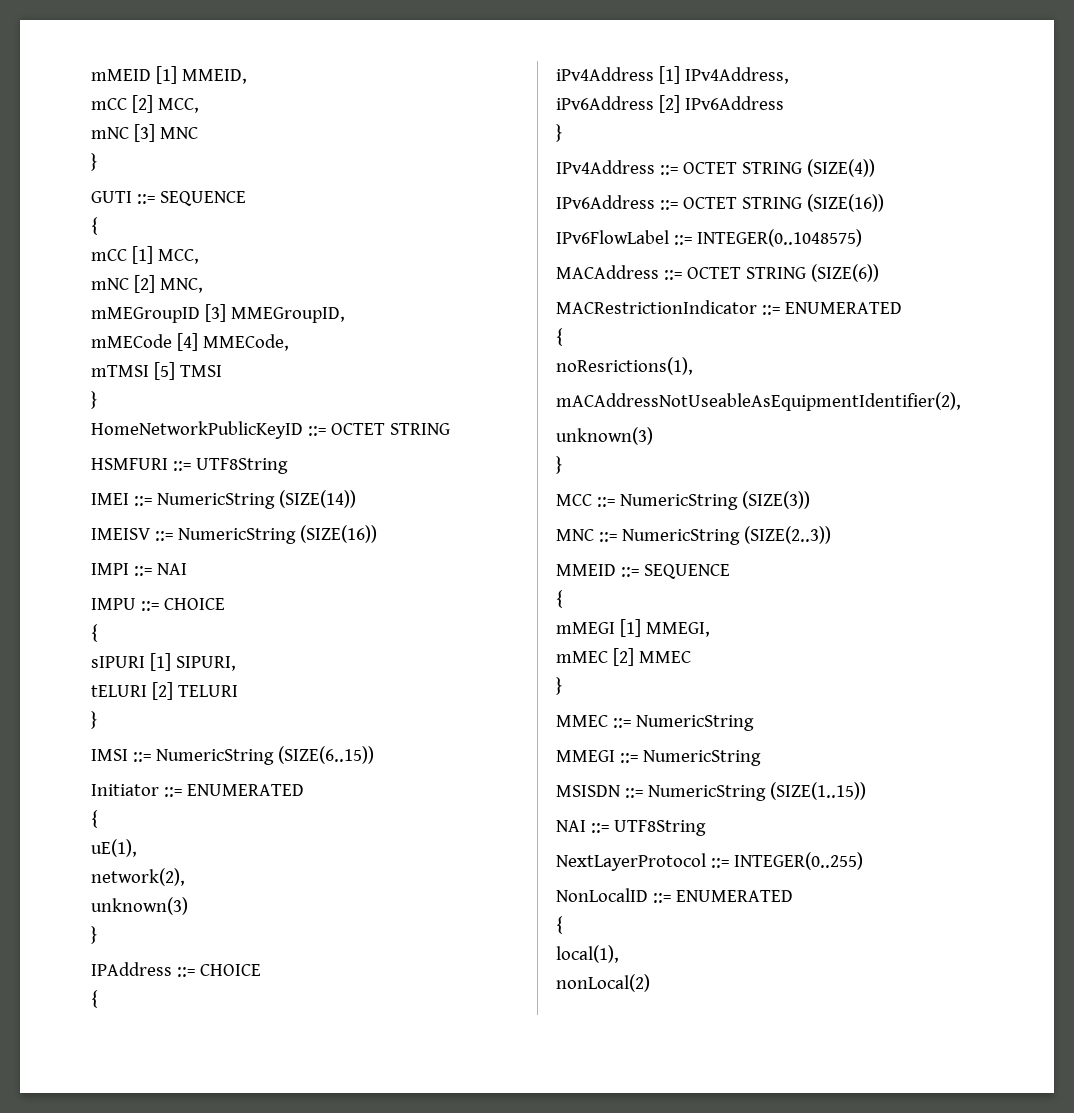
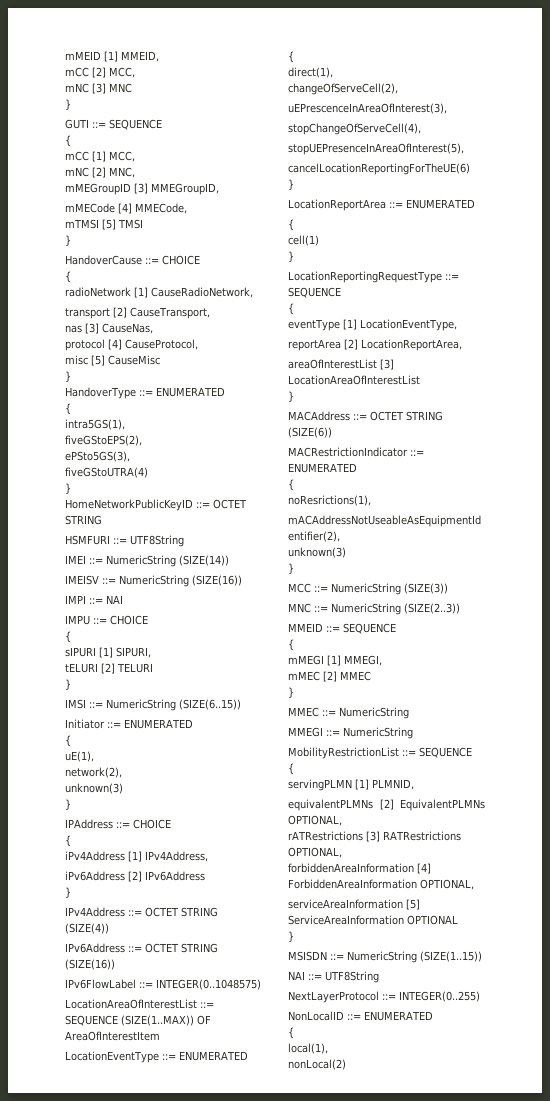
(97, 400) none -> [65,255,200,265] [65,271,71,282] [65,287,253,298] [65,307,210,319] [65,323,153,334] [65,339,198,351] [65,355,160,366] [65,371,71,382] [65,387,225,399] [65,403,71,414] [65,419,125,430] [65,435,142,446] [65,451,130,462] [65,467,148,478] [65,483,71,494] // HandoverCause ::= CHOICE // { // radioNetwork [1] CauseRadioNetwork, // transport [2] CauseTransport, // nas [3] CauseNas, // protocol [4] CauseProtocol, // misc [5] CauseMisc // } // HandoverType ::= ENUMERATED // { // intra5GS(1), // fiveGStoEPS(2), // ePSto5GS(3), // fiveGStoUTRA(4) // }
(862, 238) none -> [65,999,214,1009] [65,1015,211,1026] [65,1031,160,1041] [65,1051,248,1063] [288,51,294,62] [288,67,333,78] [288,83,398,95] [288,103,447,114] [288,123,421,135] [288,143,464,155] [288,163,470,175] [288,179,294,190] [288,199,475,211] [288,219,294,230] [288,235,319,246] [288,251,294,262] [288,271,459,283] [288,287,341,298] [288,303,294,314] [288,319,457,331] [288,339,462,351] [288,359,394,370] [288,375,420,385] [288,391,294,402] // LocationAreaOfInterestList ::= SEQUENCE (SIZE(1..MAX)) OF AreaOfInterestItem // LocationEventType ::= ENUMERATED // { // direct(1), // changeOfServeCell(2), // uEPrescenceInAreaOfInterest(3), // stopChangeOfServeCell(4), // stopUEPresenceInAreaOfInterest(5), // cancelLocationReportingForTheUE(6) // } // LocationReportArea ::= ENUMERATED // { // cell(1) // } // LocationReportingRequestType ::= SEQUENCE // { // eventType [1] LocationEventType, // reportArea [2] LocationReportArea, // areaOfInterestList [3] LocationAreaOfInterestList // }
(761, 758) none -> [288,747,472,759] [288,763,294,774] [288,779,414,791] [288,799,485,811] [288,815,342,826] [288,831,461,842] [288,847,342,858] [288,863,431,874] [288,879,474,890] [288,899,420,910] [288,915,458,925] [288,931,294,942] // MobilityRestrictionList ::= SEQUENCE // { // servingPLMN [1] PLMNID, // equivalentPLMNs [2] EquivalentPLMNs OPTIONAL, // rATRestrictions [3] RATRestrictions OPTIONAL, // forbiddenAreaInformation [4] ForbiddenAreaInformation OPTIONAL, // serviceAreaInformation [5] ServiceAreaInformation OPTIONAL // }

